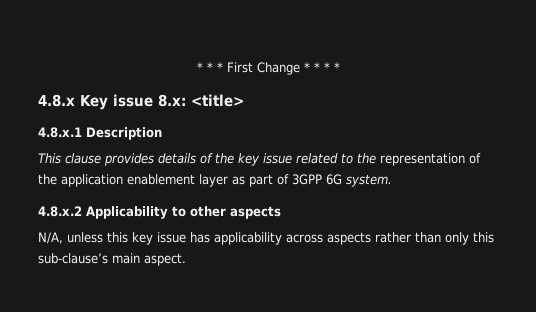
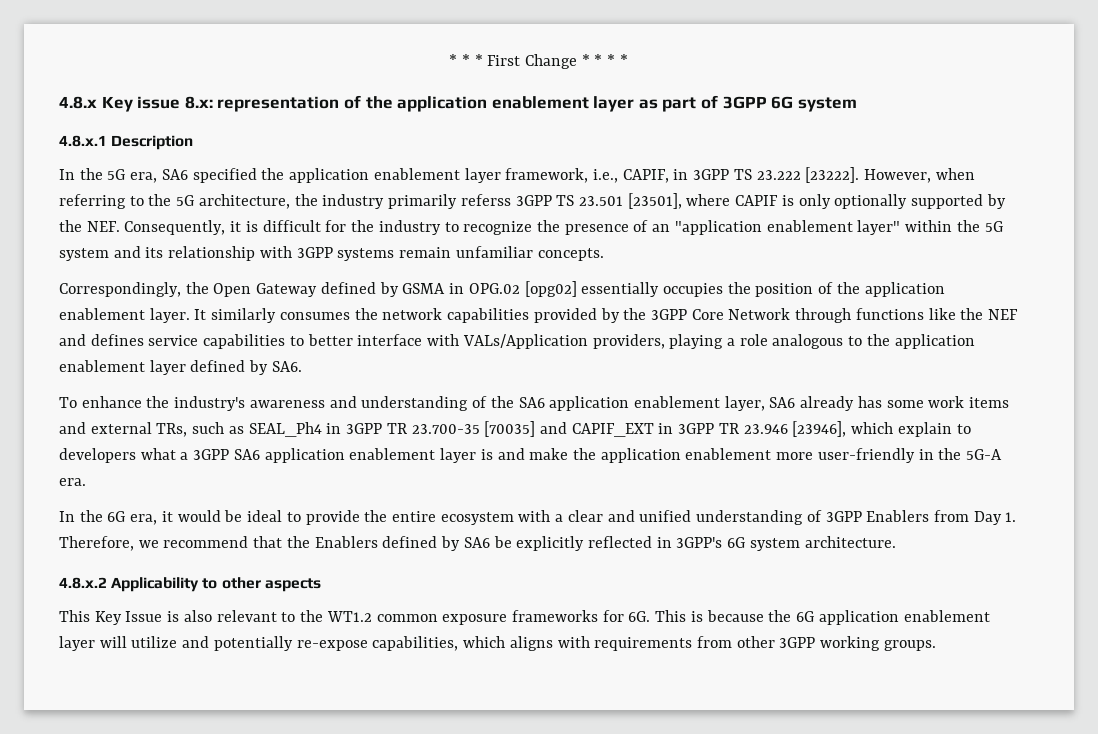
[191,94,244,107] [38,127,162,140] [38,153,376,166] <title> // 4.8.x.1 Description // This clause provides details of the key issue related to the -> (213, 102) none
[346,174,392,187] system. -> [797,97,857,112] [59,135,194,150] [59,167,975,183] [59,193,1006,209] [59,220,1003,235] [59,246,604,261] [59,281,945,297] [59,308,1019,323] [59,334,975,349] [59,360,302,375] [59,396,1010,411] [59,421,971,437] [59,448,1003,463] [59,478,86,486] [59,510,1017,525] [59,536,896,551] system // 4.8.x.1 Description // In the 5G era, SA6 specified the application enablement layer framework, i.e., CAPIF, in 3GPP TS 23.222 [23222]. However, when referring to the 5G architecture, the industry primarily referss 3GPP TS 23.501 [23501], where CAPIF is only optionally supported by the NEF. Consequently, it is difficult for the industry to recognize the presence of an "application enablement layer" within the 5G system and its relationship with 3GPP systems remain unfamiliar concepts. // Correspondingly, the Open Gateway defined by GSMA in OPG.02 [opg02] essentially occupies the position of the application enablement layer. It similarly consumes the network capabilities provided by the 3GPP Core Network through functions like the NEF and defines service capabilities to better interface with VALs/Application providers, playing a role analogous to the application enablement layer defined by SA6. // To enhance the industry's awareness and understanding of the SA6 application enablement layer, SA6 already has some work items and external TRs, such as SEAL_Ph4 in 3GPP TR 23.700-35 [70035] and CAPIF_EXT in 3GPP TR 23.946 [23946], which explain to developers what a 3GPP SA6 application enablement layer is and make the application enablement more user-friendly in the 5G-A era. // In the 6G era, it would be ideal to provide the entire ecosystem with a clear and unified understanding of 3GPP Enablers from Day 1. Therefore, we recommend that the Enablers defined by SA6 be explicitly reflected in 3GPP's 6G system architecture.
[38,232,494,245] [38,253,186,266] N/A, unless this key issue has applicability across aspects rather than only this sub-clause’s main aspect. -> [59,610,990,625] [59,636,936,651] This Key Issue is also relevant to the WT1.2 common exposure frameworks for 6G. This is because the 6G application enablement layer will utilize and potentially re-expose capabilities, which aligns with requirements from other 3GPP working groups.

